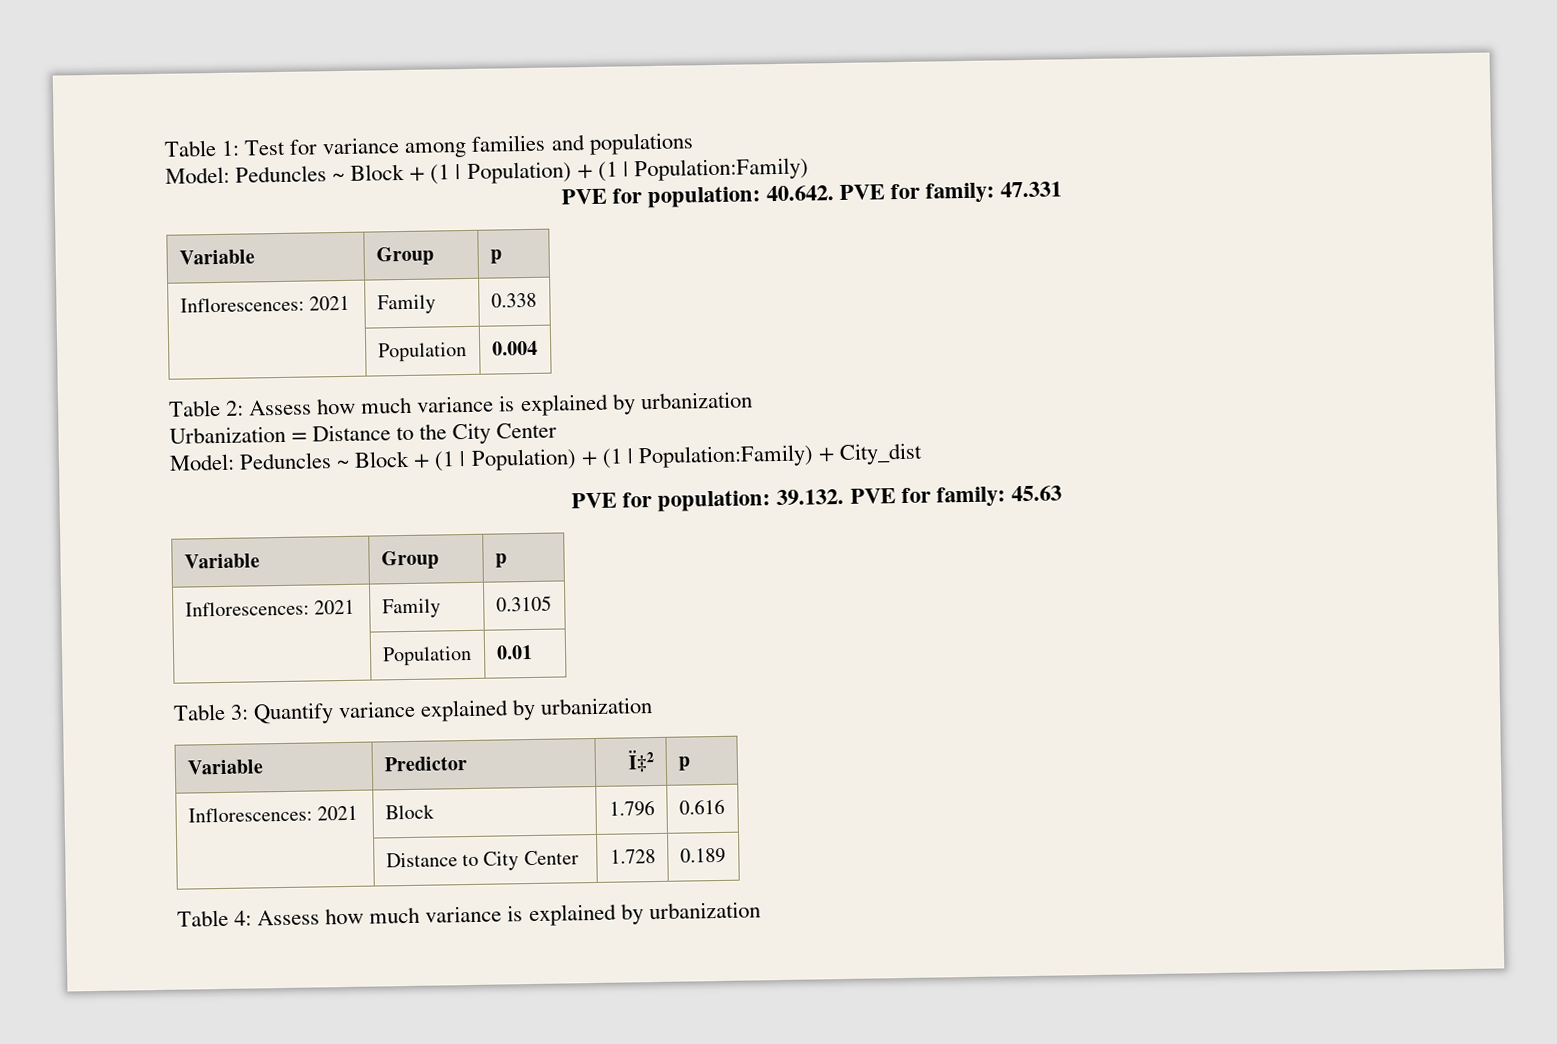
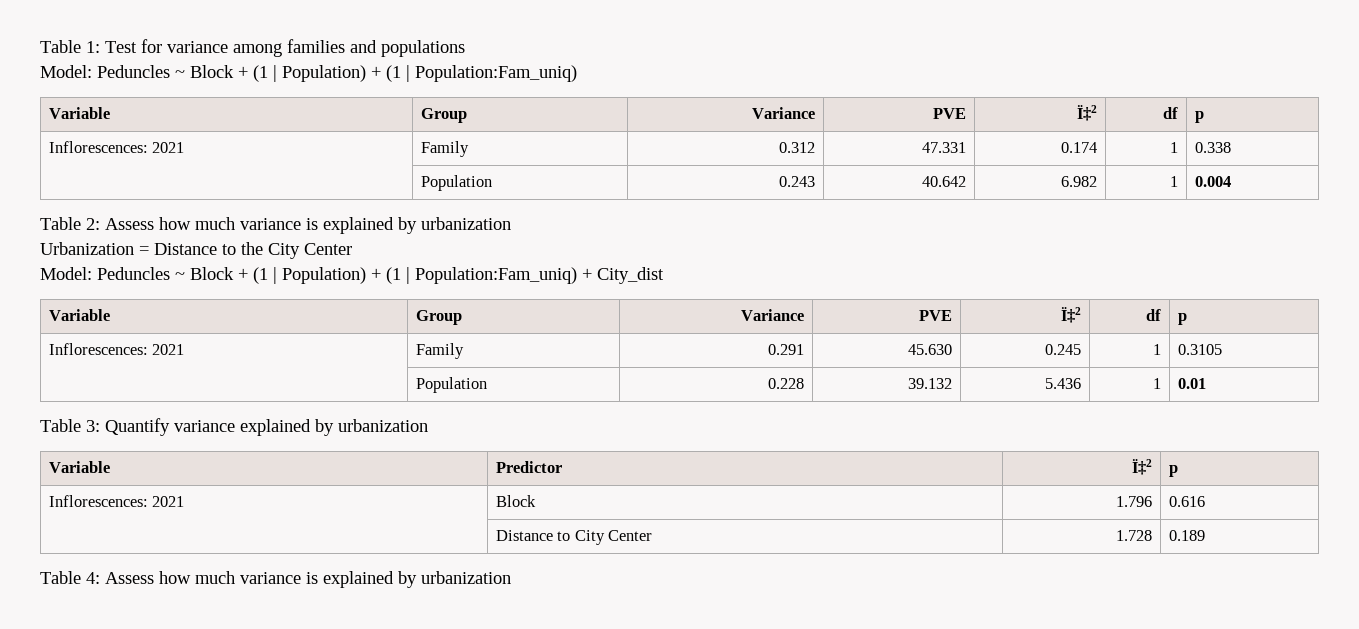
[633,157,809,182] [560,181,1063,209] [178,249,255,265] [375,246,434,266] [489,249,502,264] [179,295,351,313] [376,294,436,315] [490,292,537,308] [377,341,467,363] Population:Family) // PVE for population: 40.642. PVE for family: 47.331 // Variable | Group | p // Inflorescences: 2021 | Family | 0.338 // | Population -> [415,65,577,82] [48,107,110,119] [420,108,467,123] [752,107,816,119] [933,108,967,119] [1077,105,1098,121] [1163,107,1179,119] [1194,111,1204,123] [48,141,185,153] [420,141,469,157] [779,142,816,153] [922,142,967,153] [1061,142,1098,153] [1170,142,1179,153] [1194,142,1231,153] [420,175,492,191] [779,176,816,187] [922,176,967,187] [1061,176,1098,187] [1170,176,1179,187] Population:Fam_uniq) // Variable | Group | Variance | PVE | Ï‡2 | df | p // Inflorescences: 2021 | Family | 0.312 | 47.331 | 0.174 | 1 | 0.338 // | Population | 0.243 | 40.642 | 6.982 | 1
[637,444,814,469] Population:Family) -> [415,267,577,284] Population:Fam_uniq)
[571,485,1062,512] [183,553,260,569] [380,550,439,570] [494,553,507,568] [184,599,356,617] [381,598,441,619] [495,595,552,612] [381,645,472,667] // PVE for population: 39.132. PVE for family: 45.63 // Variable | Group | p // Inflorescences: 2021 | Family | 0.3105 // | Population -> [48,309,110,321] [415,310,462,325] [741,309,805,321] [919,310,953,321] [1061,307,1082,323] [1146,309,1162,321] [1177,313,1187,325] [48,343,185,355] [415,343,464,359] [768,344,805,355] [908,344,953,355] [1045,344,1082,355] [1153,344,1162,355] [1177,344,1222,355] [415,377,487,393] [768,378,805,389] [908,378,953,389] [1045,378,1082,389] [1153,378,1162,389] // Variable | Group | Variance | PVE | Ï‡2 | df | p // Inflorescences: 2021 | Family | 0.291 | 45.630 | 0.245 | 1 | 0.3105 // | Population | 0.228 | 39.132 | 5.436 | 1

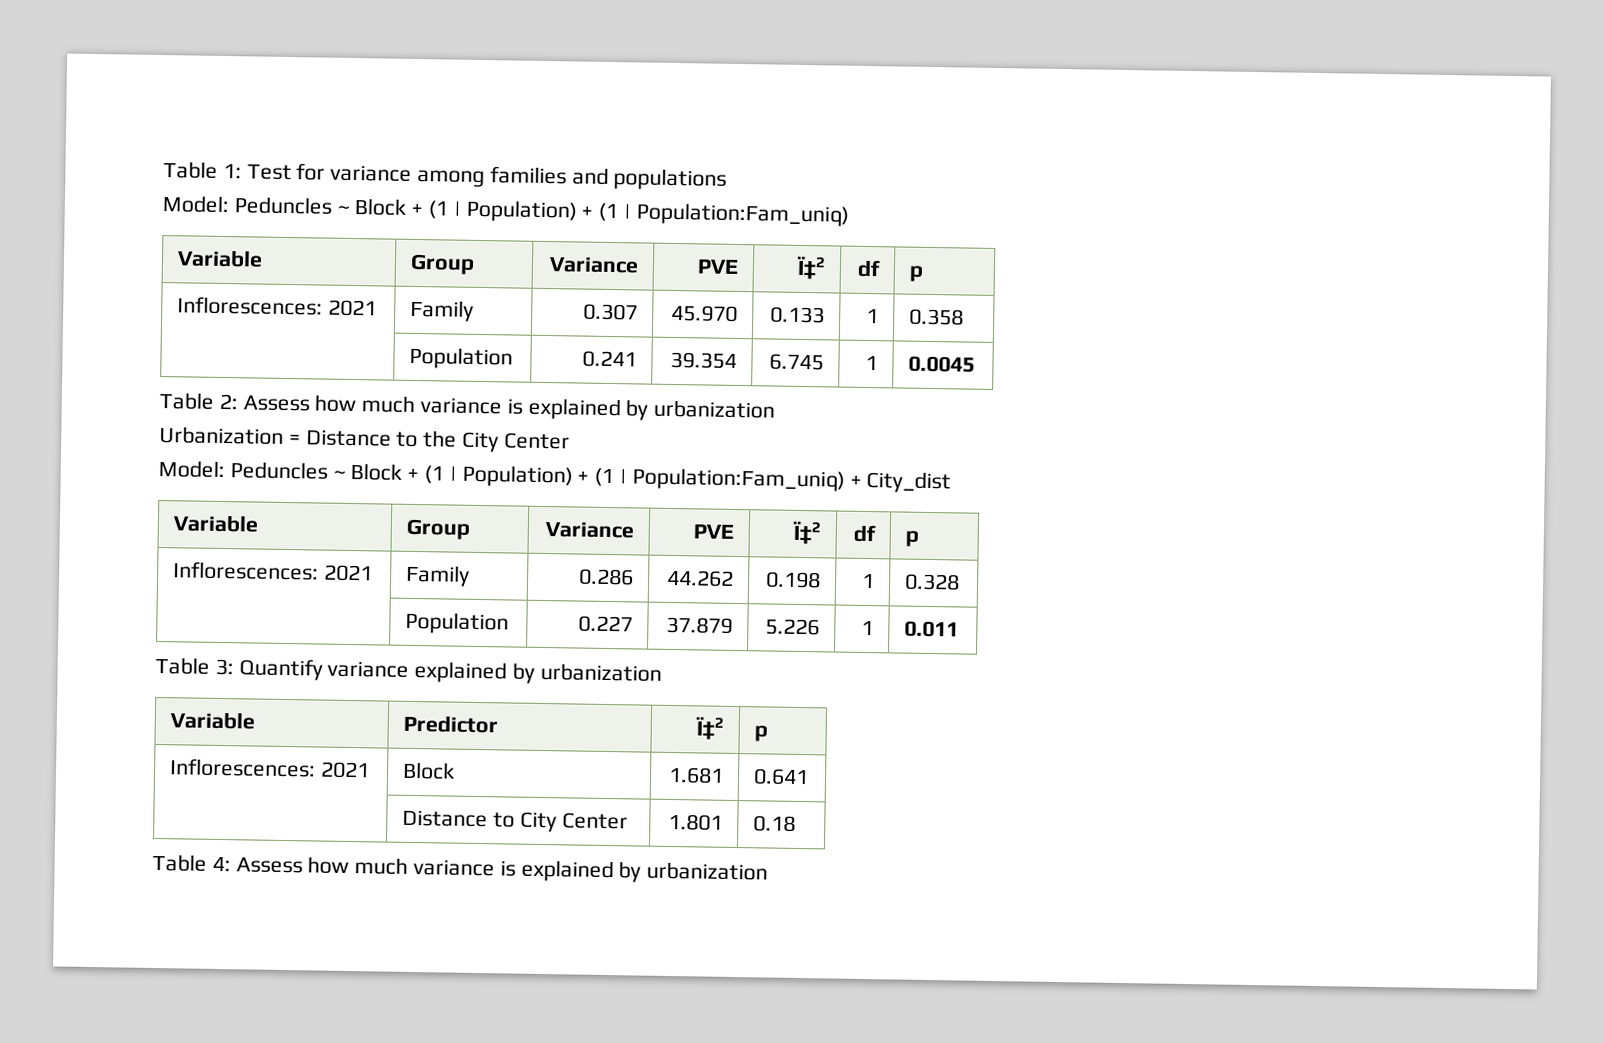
[779,142,816,153] [922,142,967,153] [1061,142,1098,153] [1170,142,1179,153] [1194,142,1231,153] [420,175,492,191] [779,176,816,187] [922,176,967,187] [1061,176,1098,187] [1170,176,1179,187] [1194,176,1231,187] 0.312 | 47.331 | 0.174 | 1 | 0.338 // | Population | 0.243 | 40.642 | 6.982 | 1 | 0.004 -> [582,303,638,321] [670,304,738,322] [769,306,825,324] [865,308,879,324] [909,308,965,326] [409,346,514,370] [581,350,637,368] [669,351,737,369] [768,353,824,371] [864,355,878,371] [908,355,976,373] 0.307 | 45.970 | 0.133 | 1 | 0.358 // | Population | 0.241 | 39.354 | 6.745 | 1 | 0.0045
[768,344,805,355] [908,344,953,355] [1045,344,1082,355] [1153,344,1162,355] [1177,344,1222,355] [415,377,487,393] [768,378,805,389] [908,378,953,389] [1045,378,1082,389] [1153,378,1162,389] [1177,378,1206,389] 0.291 | 45.630 | 0.245 | 1 | 0.3105 // | Population | 0.228 | 39.132 | 5.436 | 1 | 0.01 -> [577,568,634,586] [665,569,734,587] [764,571,821,589] [860,573,875,589] [904,573,961,591] [405,611,510,635] [577,615,633,633] [665,616,733,634] [764,618,820,636] [860,620,874,636] [904,620,960,638] 0.286 | 44.262 | 0.198 | 1 | 0.328 // | Population | 0.227 | 37.879 | 5.226 | 1 | 0.011
[1116,496,1153,507] [1168,496,1205,507] 1.796 | 0.616 -> [667,766,724,784] [753,768,810,786] 1.681 | 0.641
[1116,530,1153,541] [1168,530,1205,541] 1.728 | 0.189 -> [667,813,723,831] [753,815,797,832] 1.801 | 0.18

